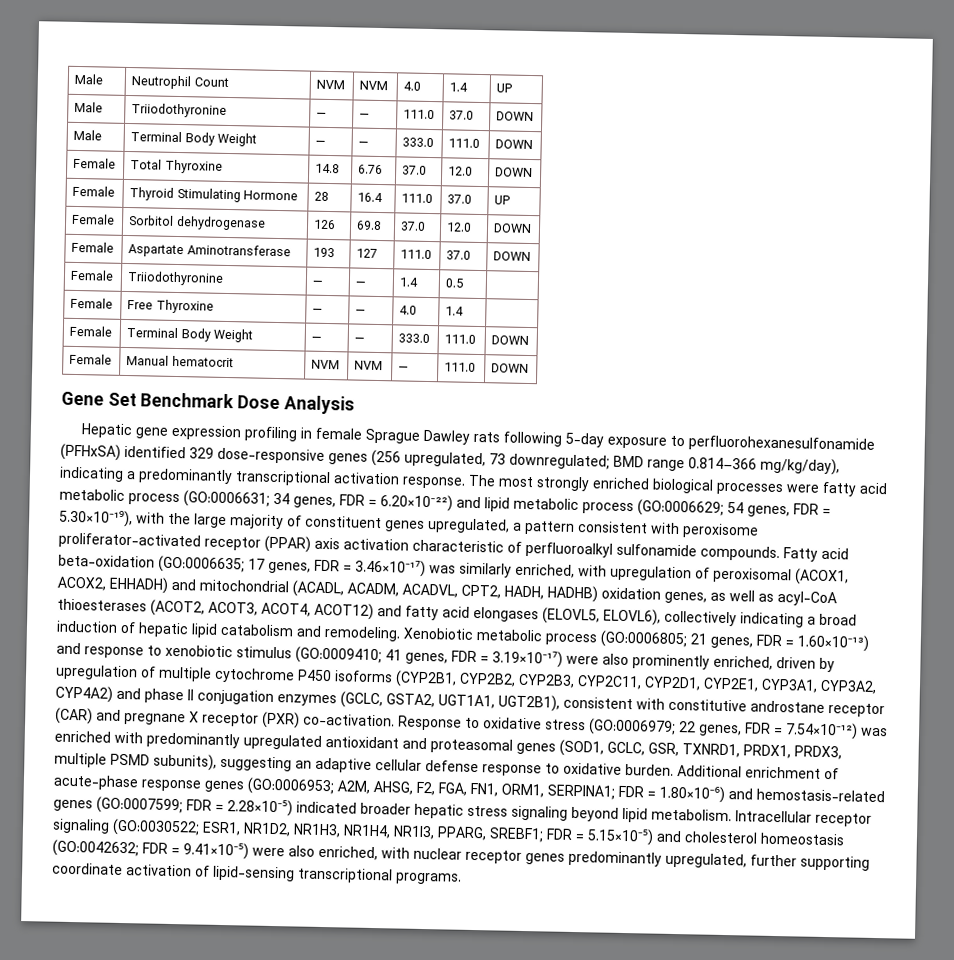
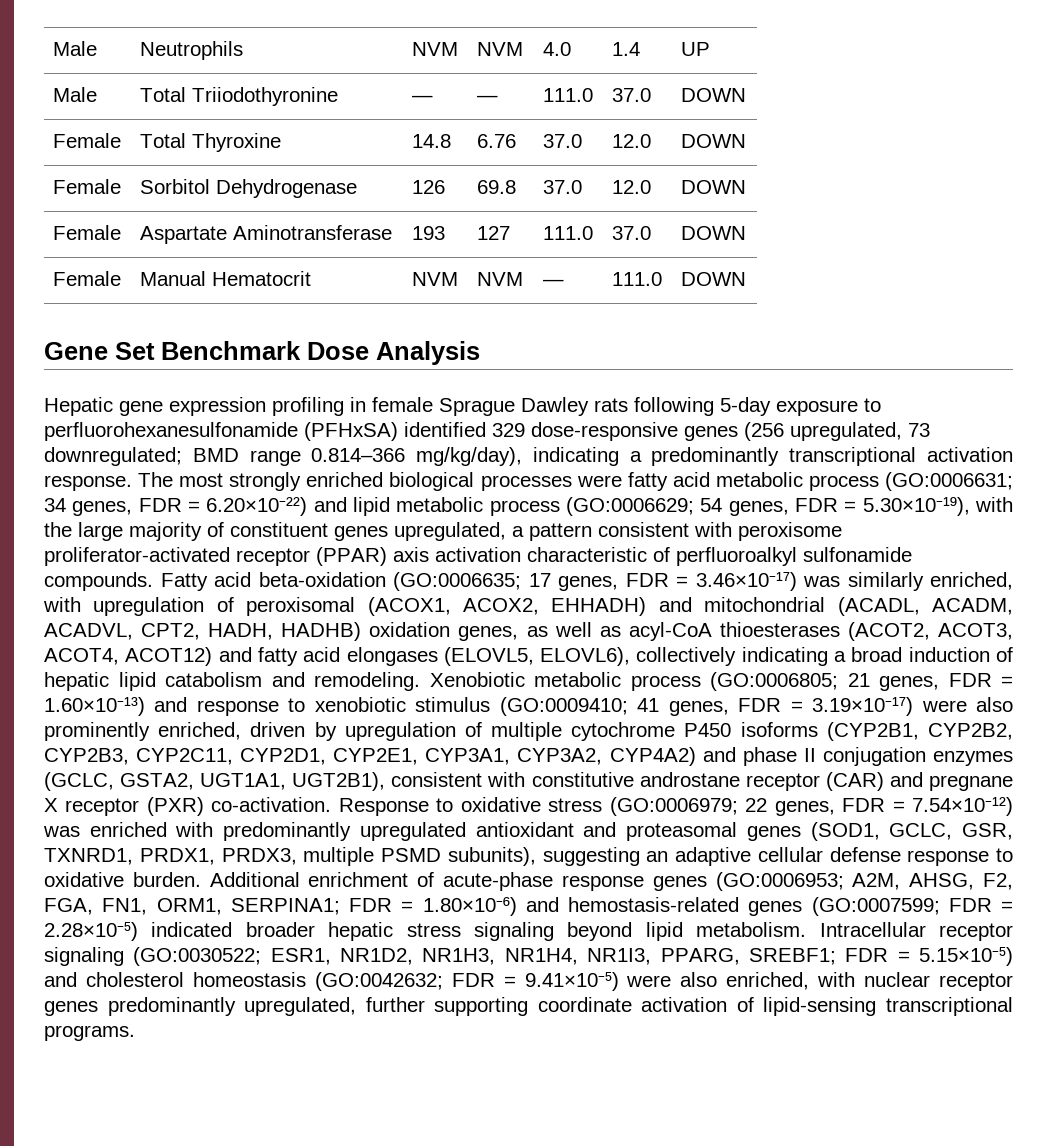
[74,73,104,85] [131,75,229,90] Male | Neutrophil Count -> [53,41,98,56] [140,41,244,60] Male | Neutrophils
(104, 107) none -> [140,87,187,102] Total
[73,129,103,141] [130,131,257,147] [315,140,327,145] [358,141,370,146] [402,137,435,148] [448,138,481,149] [495,139,534,150] // Male | Terminal Body Weight | — | — | 333.0 | 111.0 | DOWN -> (747, 95) none
[72,185,116,197] [129,187,298,203] [314,191,330,202] [357,192,384,203] [401,193,434,204] [447,194,473,204] [494,195,511,205] // Female | Thyroid Stimulating Hormone | 28 | 16.4 | 111.0 | 37.0 | UP -> (747, 141) none
[175,215,266,231] dehydrogenase -> [216,179,358,198] Dehydrogenase
[70,269,115,281] [127,271,225,286] [312,280,324,285] [355,281,367,286] [399,277,420,287] [445,278,465,288] [70,297,114,309] [127,299,214,314] [312,308,324,313] [355,309,367,314] [399,305,418,315] [445,306,465,316] [69,325,113,337] [126,327,253,343] [311,336,323,341] [354,337,366,342] [398,333,431,344] [444,334,477,344] [491,335,530,346] // Female | Triiodothyronine | — | — | 1.4 | 0.5 | // Female | Free Thyroxine | — | — | 4.0 | 1.4 | // Female | Terminal Body Weight | — | — | 333.0 | 111.0 | DOWN -> (747, 233) none
[171,355,234,368] hematocrit -> [212,271,312,286] Hematocrit

